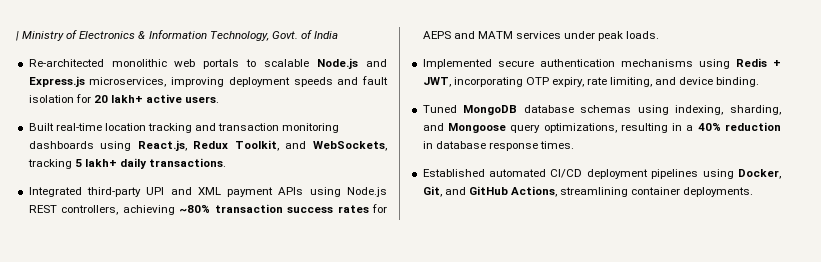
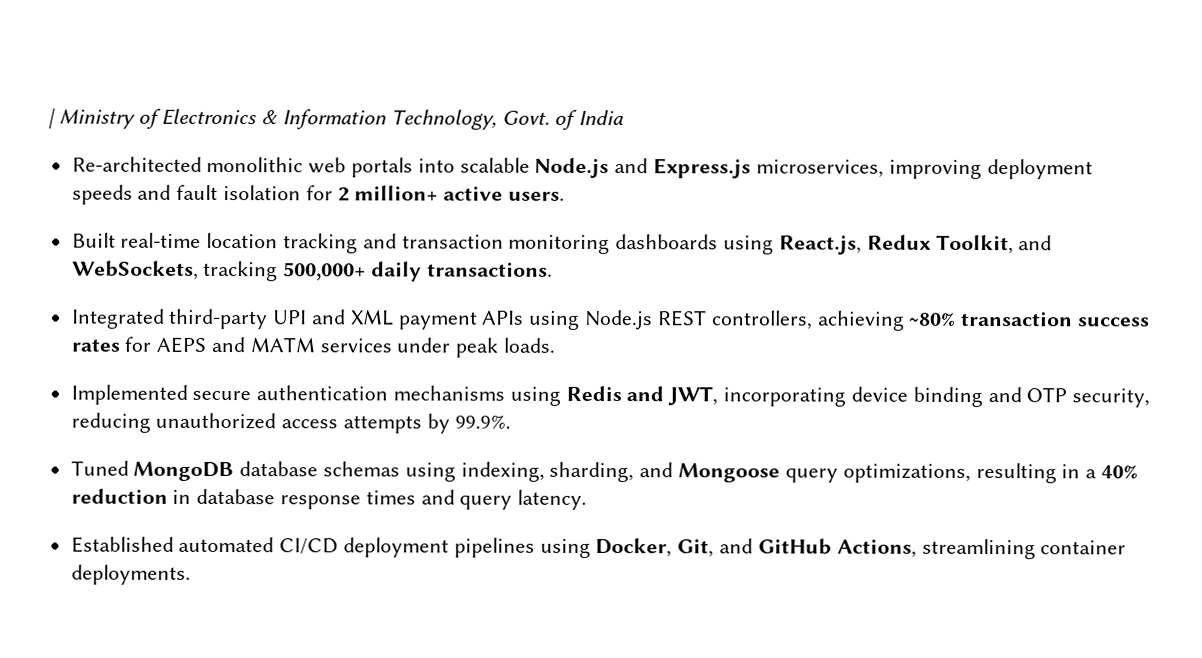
[246,59,257,67] to -> [417,158,455,173] into
[93,95,143,103] 20 lakh+ -> [337,185,439,202] 2 million+
[74,159,117,167] 5 lakh+ -> [283,262,367,281] 500,000+
[773,60,781,67] + -> [626,386,665,402] and
[525,77,760,87] OTP expiry, rate limiting, and device binding. -> [850,386,1151,408] [70,412,511,434] device binding and OTP security, reducing unauthorized access attempts by 99.9%.
[539,141,574,149] times. -> [365,489,588,510] times and query latency.

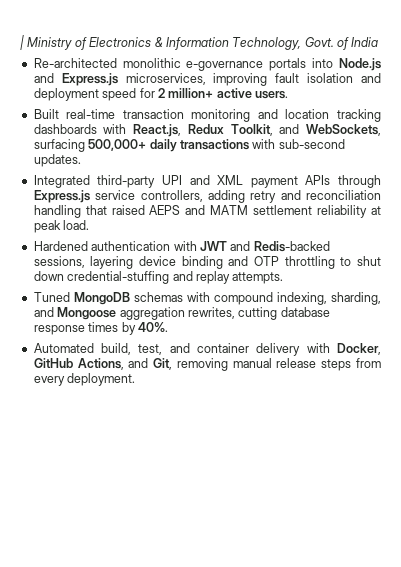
[308,157,347,174] web -> [186,61,264,71] e-governance
[459,157,530,173] scalable -> (334, 63) none
[986,159,1093,180] [71,184,302,205] deployment speeds and fault isolation -> [275,73,381,83] [33,88,137,101] fault isolation and deployment speed
[206,232,775,255] location tracking and transaction monitoring dashboards using -> [122,109,381,122] [33,124,127,134] transaction monitoring and location tracking dashboards with
[203,260,279,282] tracking -> [33,139,85,152] surfacing
[426,262,553,277] transactions. -> [179,139,345,150] [33,154,81,167] transactions with sub-second updates.
[528,309,1150,331] [70,336,556,358] [70,384,1151,408] [70,412,511,434] using Node.js REST controllers, achieving ~80% transaction success rates for AEPS and MATM services under peak loads. // Implemented secure authentication mechanisms using Redis and JWT, incorporating device binding and OTP security, reducing unauthorized access attempts by 99.9%. -> [338,175,381,188] [33,190,381,203] [33,205,381,218] [33,220,90,233] [33,241,330,252] [33,256,381,269] [33,271,284,284] through Express.js service controllers, adding retry and reconciliation handling that raised AEPS and MATM settlement reliability at peak load. // Hardened authentication with JWT and Redis-backed sessions, layering device binding and OTP throttling to shut down credential-stuffing and replay attempts.
[239,461,456,482] database schemas using -> [133,292,273,305] schemas with compound
[784,462,1138,484] [70,488,588,510] [70,536,1127,560] [70,564,191,585] query optimizations, resulting in a 40% reduction in database response times and query latency. // Established automated CI/CD deployment pipelines using Docker, Git, and GitHub Actions, streamlining container deployments. -> [119,307,330,320] [33,322,168,335] [33,343,381,356] [33,358,381,371] [33,373,136,386] aggregation rewrites, cutting database response times by 40%. // Automated build, test, and container delivery with Docker, GitHub Actions, and Git, removing manual release steps from every deployment.

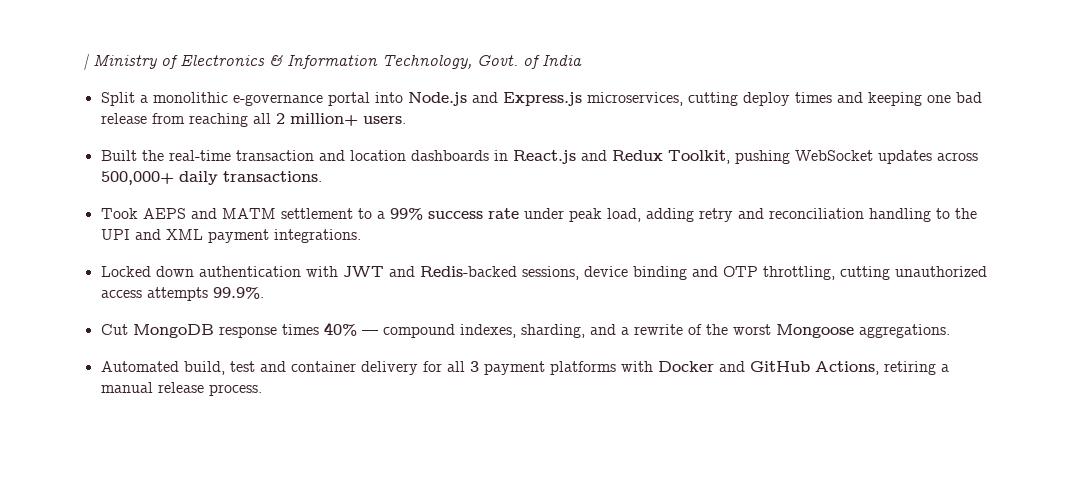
[33,58,117,68] Re-architected -> [100,92,148,106] Split a
[269,58,307,71] portals -> [327,92,370,106] portal
[213,73,381,86] [33,88,155,101] improving fault isolation and deployment speed for -> [687,92,982,106] [100,113,271,127] cutting deploy times and keeping one bad release from reaching all
[216,88,252,98] active -> (358, 119) none
(59, 114) none -> [141,150,164,161] the
[191,109,251,122] monitoring -> (314, 155) none
[337,109,381,122] [33,124,381,137] [33,139,345,152] [33,154,81,167] [33,175,381,188] [33,190,203,203] tracking dashboards with React.js, Redux Toolkit, and WebSockets, surfacing 500,000+ daily transactions with sub-second updates. // Integrated third-party UPI and XML payment APIs through Express.js service controllers, -> [410,150,978,164] [100,171,322,185] [100,208,641,222] dashboards in React.js and Redux Toolkit, pushing WebSocket updates across 500,000+ daily transactions. // Took AEPS and MATM settlement to a 99% success rate under peak load,
[85,205,381,218] [33,220,90,233] [33,241,88,251] that raised AEPS and MATM settlement reliability at peak load. // Hardened -> [935,208,977,219] [100,229,361,243] [100,266,194,277] to the UPI and XML payment integrations. // Locked down
[90,256,134,269] layering -> (579, 273) none
[284,256,381,269] [33,271,284,284] [33,292,381,305] [33,307,330,320] [33,322,168,335] throttling to shut down credential-stuffing and replay attempts. // Tuned MongoDB schemas with compound indexing, sharding, and Mongoose aggregation rewrites, cutting database response times by 40%. -> [762,266,987,280] [100,287,264,301] [100,322,950,338] throttling, cutting unauthorized access attempts 99.9%. // Cut MongoDB response times 40% — compound indexes, sharding, and a rewrite of the worst Mongoose aggregations.
[138,344,163,355] test, -> [229,361,255,372] test
[306,343,381,355] [33,358,381,371] [33,373,136,386] with Docker, GitHub Actions, and Git, removing manual release steps from every deployment. -> [422,361,949,375] [100,382,262,396] for all 3 payment platforms with Docker and GitHub Actions, retiring a manual release process.

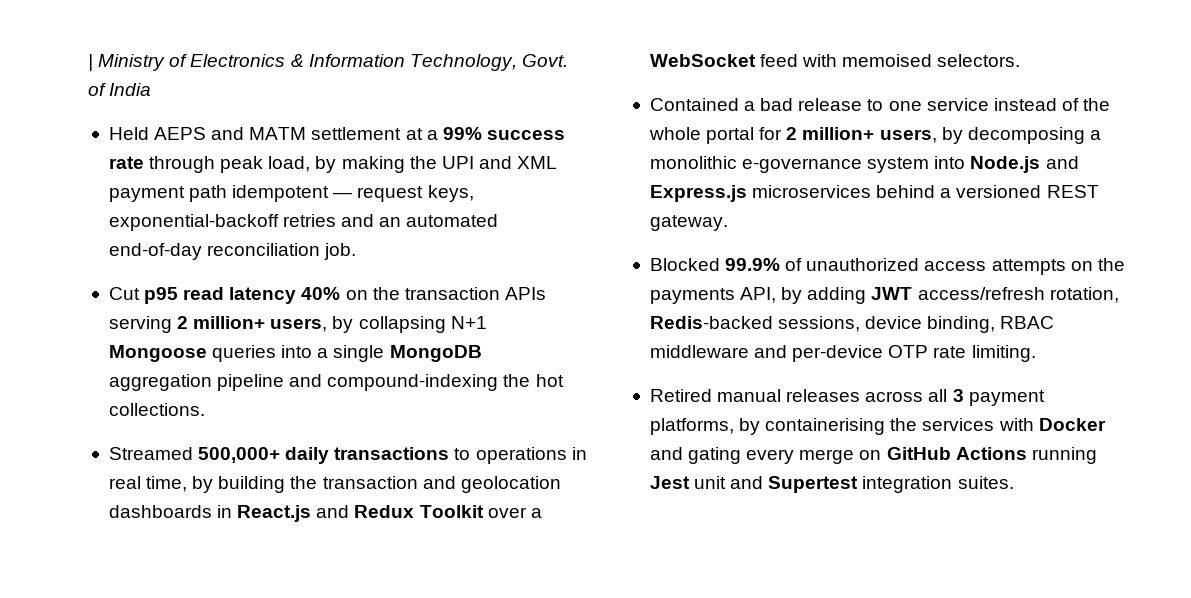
[100,92,982,106] [100,113,406,127] [100,150,231,161] Split a monolithic e-governance portal into Node.js and Express.js microservices, cutting deploy times and keeping one bad release from reaching all 2 million+ users. // Built the real-time -> [108,127,565,140] [108,156,558,173] [108,185,474,202] [108,214,499,231] [108,243,357,260] [108,287,546,304] [108,316,487,333] [108,345,482,362] [108,374,564,391] [108,403,205,416] [108,447,587,464] [108,476,318,493] Held AEPS and MATM settlement at a 99% success rate through peak load, by making the UPI and XML payment path idempotent — request keys, exponential-backoff retries and an automated end-of-day reconciliation job. // Cut p95 read latency 40% on the transaction APIs serving 2 million+ users, by collapsing N+1 Mongoose queries into a single MongoDB aggregation pipeline and compound-indexing the hot collections. // Streamed 500,000+ daily transactions to operations in real time, by building the
[349,150,406,161] location -> [460,476,561,493] geolocation
[667,150,978,164] [100,171,322,185] [100,208,977,222] [100,229,361,243] [100,266,987,280] [100,287,264,301] [100,322,950,338] [100,361,949,375] [100,382,262,396] Toolkit, pushing WebSocket updates across 500,000+ daily transactions. // Took AEPS and MATM settlement to a 99% success rate under peak load, adding retry and reconciliation handling to the UPI and XML payment integrations. // Locked down authentication with JWT and Redis-backed sessions, device binding and OTP throttling, cutting unauthorized access attempts 99.9%. // Cut MongoDB response times 40% — compound indexes, sharding, and a rewrite of the worst Mongoose aggregations. // Automated build, test and container delivery for all 3 payment platforms with Docker and GitHub Actions, retiring a manual release process. -> [419,505,542,518] [649,54,1021,67] [649,98,1111,111] [648,127,1101,144] [649,156,1079,173] [649,185,1099,202] [649,215,728,231] [649,258,1125,275] [649,287,1119,304] [649,316,1055,333] [649,345,1036,362] [649,389,1045,406] [649,418,1106,435] [649,447,1097,464] [649,476,1014,493] Toolkit over a WebSocket feed with memoised selectors. // Contained a bad release to one service instead of the whole portal for 2 million+ users, by decomposing a monolithic e-governance system into Node.js and Express.js microservices behind a versioned REST gateway. // Blocked 99.9% of unauthorized access attempts on the payments API, by adding JWT access/refresh rotation, Redis-backed sessions, device binding, RBAC middleware and per-device OTP rate limiting. // Retired manual releases across all 3 payment platforms, by containerising the services with Docker and gating every merge on GitHub Actions running Jest unit and Supertest integration suites.

